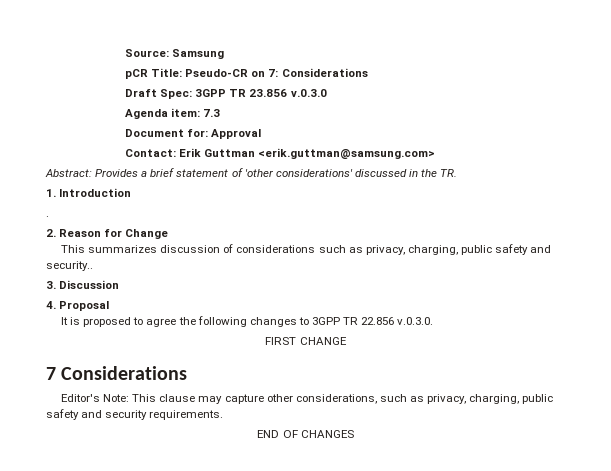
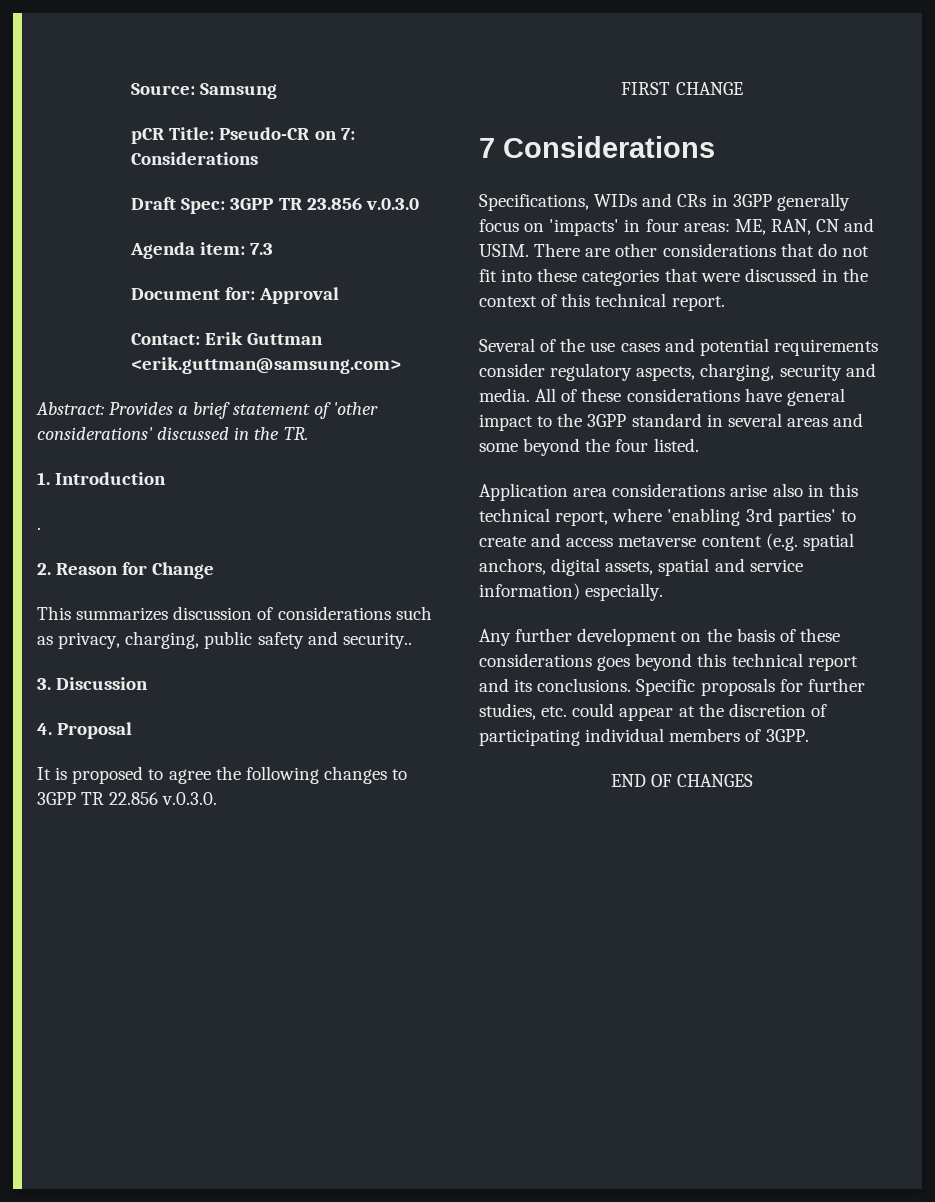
[61,394,554,404] [46,409,224,420] Editor's Note: This clause may capture other considerations, such as privacy, charging, public safety and security requirements. -> [479,193,850,211] [479,218,875,236] [479,243,869,257] [479,268,869,286] [479,293,725,311] [479,338,878,356] [479,363,876,381] [479,388,845,406] [479,413,864,431] [479,438,699,456] [479,483,858,501] [479,508,856,526] [479,533,854,551] [479,558,803,576] [479,583,664,601] [479,628,840,646] [479,653,858,671] [479,678,865,696] [479,703,827,721] [479,728,809,746] Specifications, WIDs and CRs in 3GPP generally focus on 'impacts' in four areas: ME, RAN, CN and USIM. There are other considerations that do not fit into these categories that were discussed in the context of this technical report. // Several of the use cases and potential requirements consider regulatory aspects, charging, security and media. All of these considerations have general impact to the 3GPP standard in several areas and some beyond the four listed. // Application area considerations arise also in this technical report, where 'enabling 3rd parties' to create and access metaverse content (e.g. spatial anchors, digital assets, spatial and service information) especially. // Any further development on the basis of these considerations goes beyond this technical report and its conclusions. Specific proposals for further studies, etc. could appear at the discretion of participating individual members of 3GPP.

